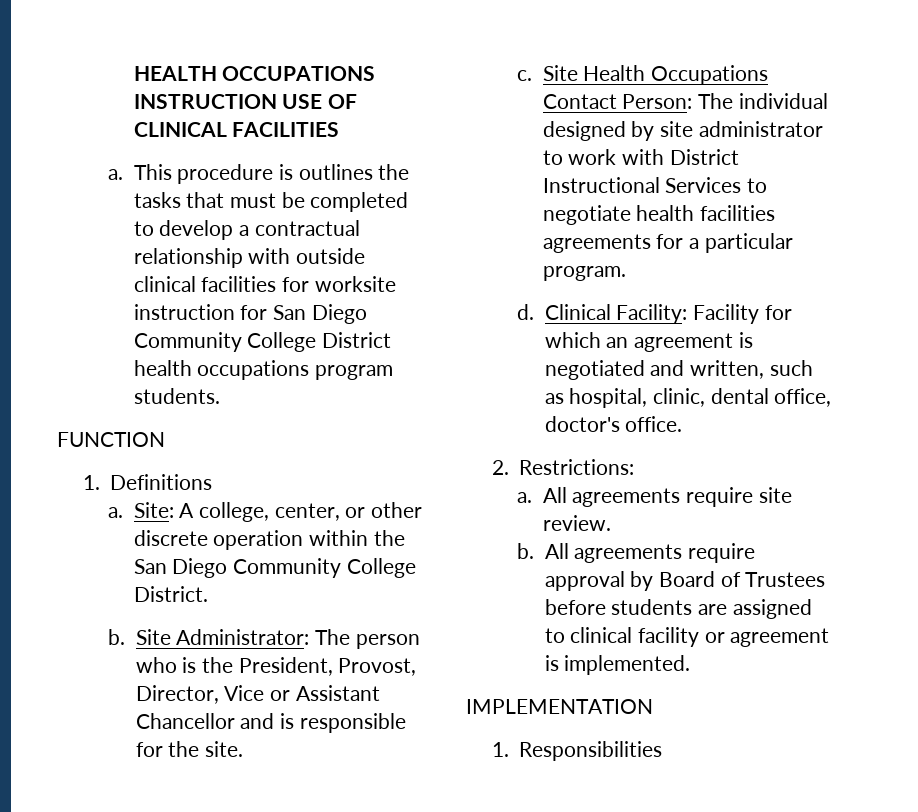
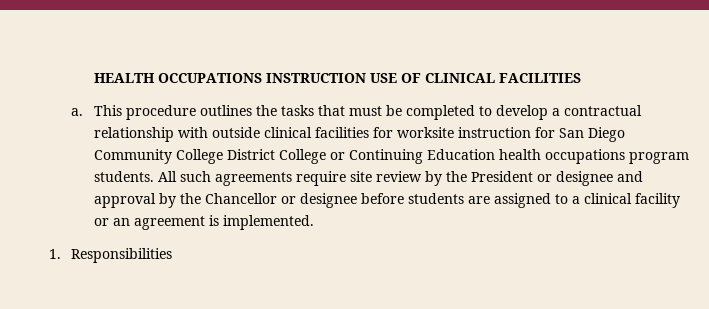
[278,164,293,180] is -> (196, 112) none
(391, 340) none -> [278,149,495,164] College or Continuing Education
[57,432,165,447] [82,474,213,490] [108,502,422,522] [133,530,405,550] [133,558,416,578] [133,586,208,602] [108,629,420,649] [135,657,417,676] [135,685,380,704] [135,713,406,733] [135,741,243,757] [517,65,768,85] [542,93,828,109] [542,121,823,141] [542,149,739,165] [542,177,767,193] [542,205,775,225] [542,233,793,253] [542,266,626,281] [517,304,792,324] [544,332,753,352] [544,360,813,380] [544,388,832,408] [544,416,683,432] [491,459,635,475] [517,487,792,507] [542,515,611,531] [517,543,755,563] [544,571,826,591] // FUNCTION // 1. Definitions // a. Site: A college, center, or other discrete operation within the San Diego Community College District. // b. Site Administrator: The person who is the President, Provost, Director, Vice or Assistant Chancellor and is responsible for the site. // c. Site Health Occupations Contact Person: The individual designed by site administrator to work with District Instructional Services to negotiate health facilities agreements for a particular program. // d. Clinical Facility: Facility for which an agreement is negotiated and written, such as hospital, clinic, dental office, doctor's office. // 2. Restrictions: // a. All agreements require site review. // b. All agreements require approval by Board of Trustees -> [157,171,643,186] [93,193,357,208] All such agreements require site review by the President or designee and approval by the Chancellor or designee
(565, 635) none -> [571,196,580,204] a
(725, 637) none -> [112,218,130,226] an
[466,699,653,714] // IMPLEMENTATION -> (314, 222) none

